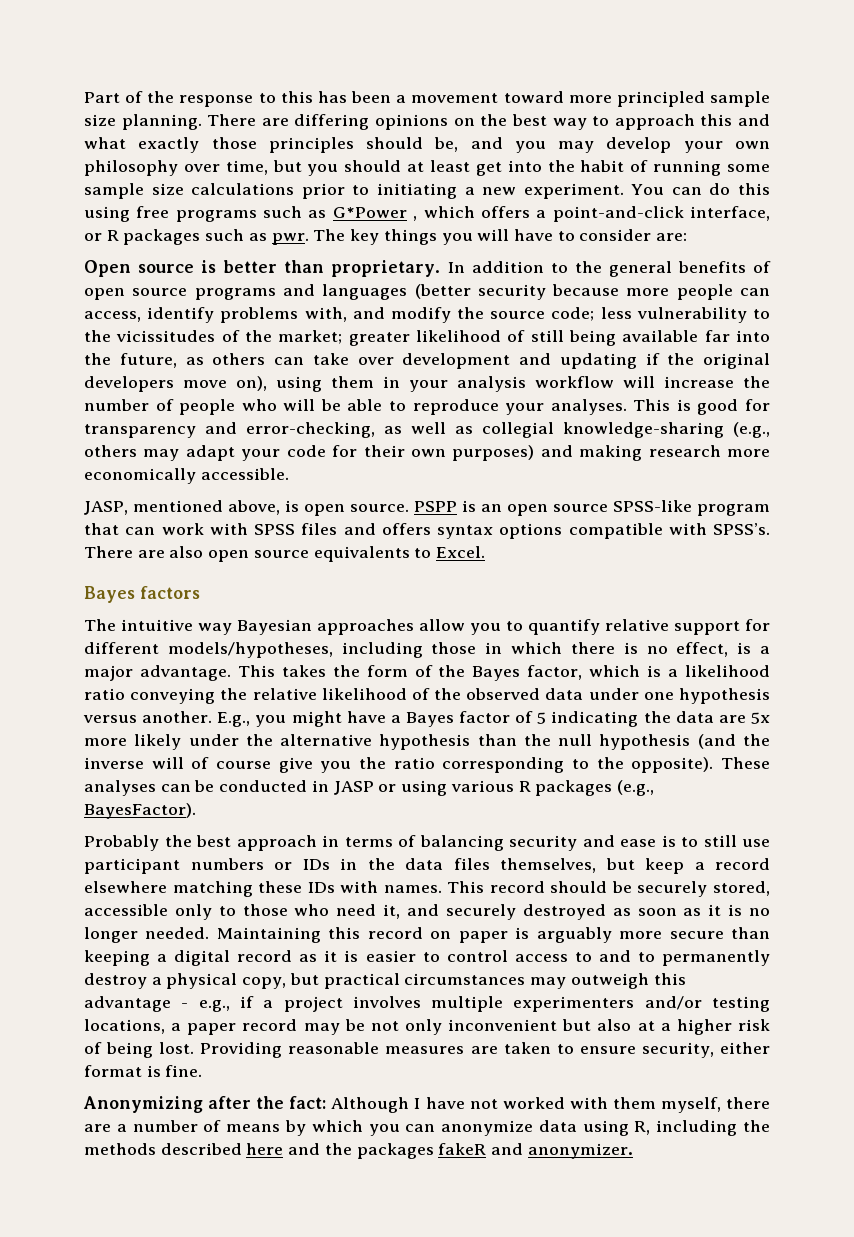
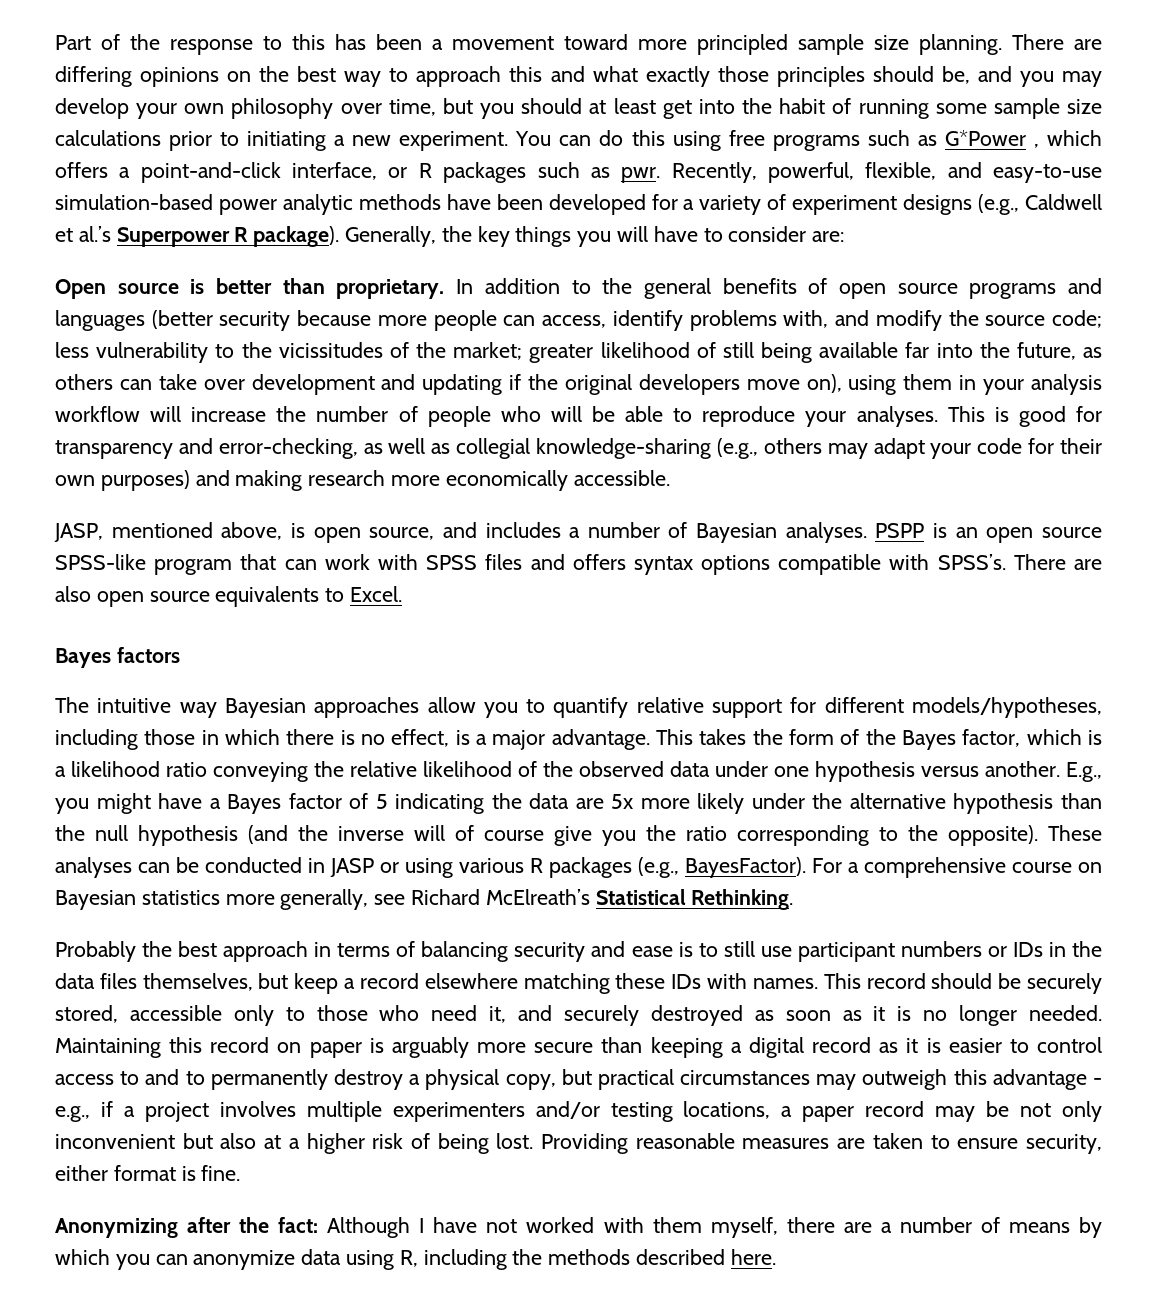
[313,229,346,241] The -> [671,162,1102,183] [55,194,1103,215] [55,226,472,247] Recently, powerful, flexible, and easy-to-use simulation-based power analytic methods have been developed for a variety of experiment designs (e.g., Caldwell et al.’s Superpower R package). Generally, the
[350,504,409,512] source. -> [369,522,867,543] source, and includes a number of Bayesian analyses.
(196, 811) none -> [812,857,1103,878] [55,889,794,910] For a comprehensive course on Bayesian statistics more generally, see Richard McElreath’s Statistical Rethinking.
[246,1143,633,1159] here and the packages fakeR and anonymizer. -> [730,1249,776,1265] here.

